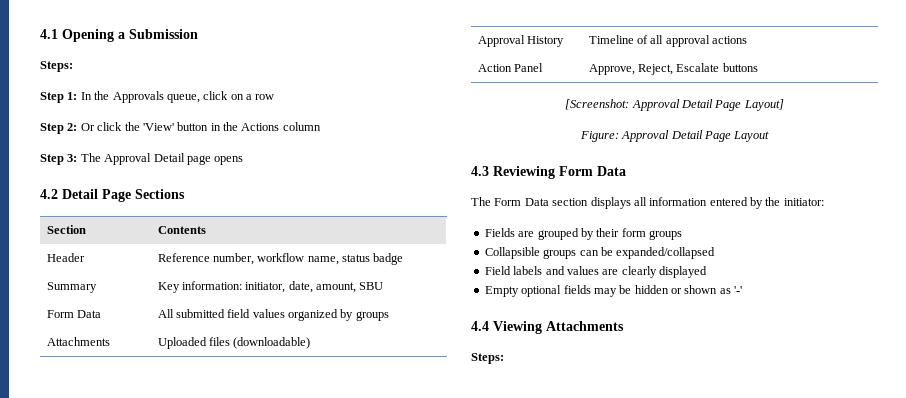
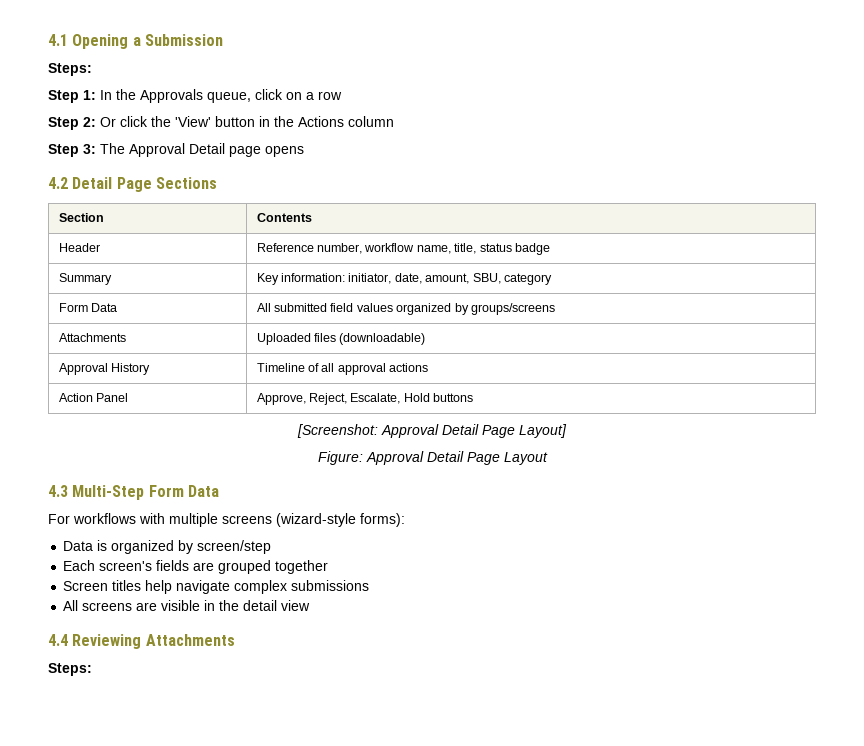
(339, 260) none -> [454,243,477,254] title,
[359,282,384,290] SBU -> [472,273,552,285] SBU, category
[355,311,389,321] groups -> [470,303,555,315] groups/screens
[676,63,720,72] Escalate -> [350,393,430,404] Escalate, Hold
[493,166,555,179] Reviewing -> [72,485,145,500] Multi-Step
[471,197,824,209] [484,228,682,240] [484,247,716,259] [484,266,707,278] [484,285,743,297] The Form Data section displays all information entered by the initiator: // Fields are grouped by their form groups // Collapsible groups can be expanded/collapsed // Field labels and values are clearly displayed // Empty optional fields may be hidden or shown as '-' -> [48,513,405,527] [63,540,272,554] [63,560,329,574] [63,580,370,594] [63,600,311,611] For workflows with multiple screens (wizard-style forms): // Data is organized by screen/step // Each screen's fields are grouped together // Screen titles help navigate complex submissions // All screens are visible in the detail view
[493,321,542,334] Viewing -> [72,634,142,649] Reviewing

